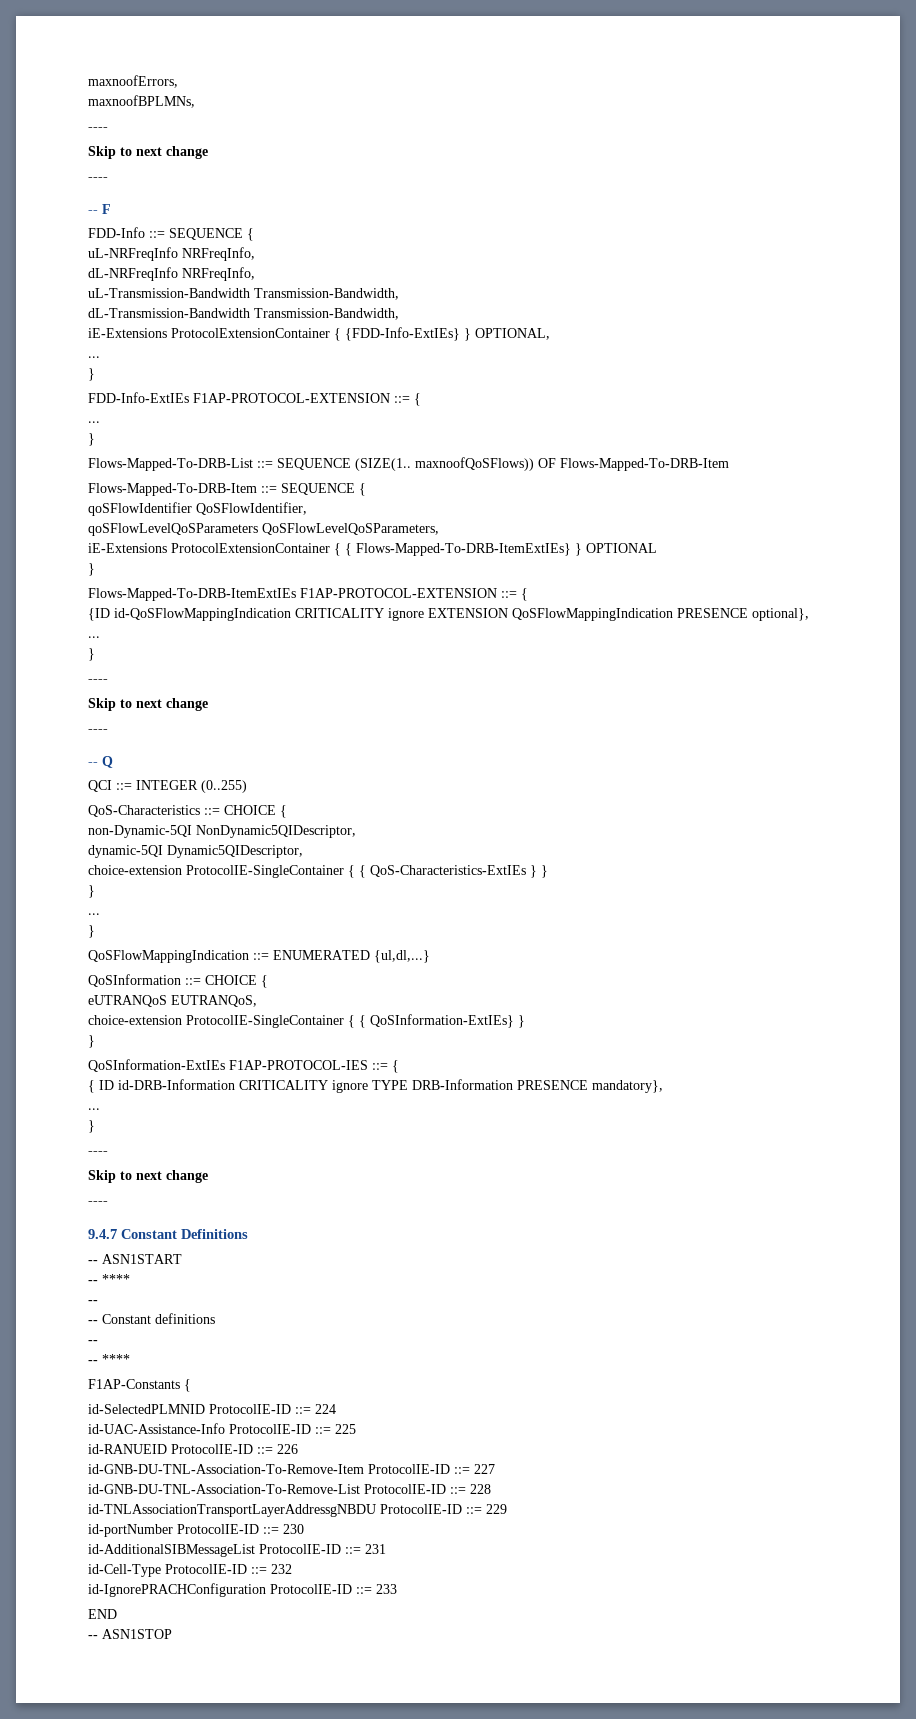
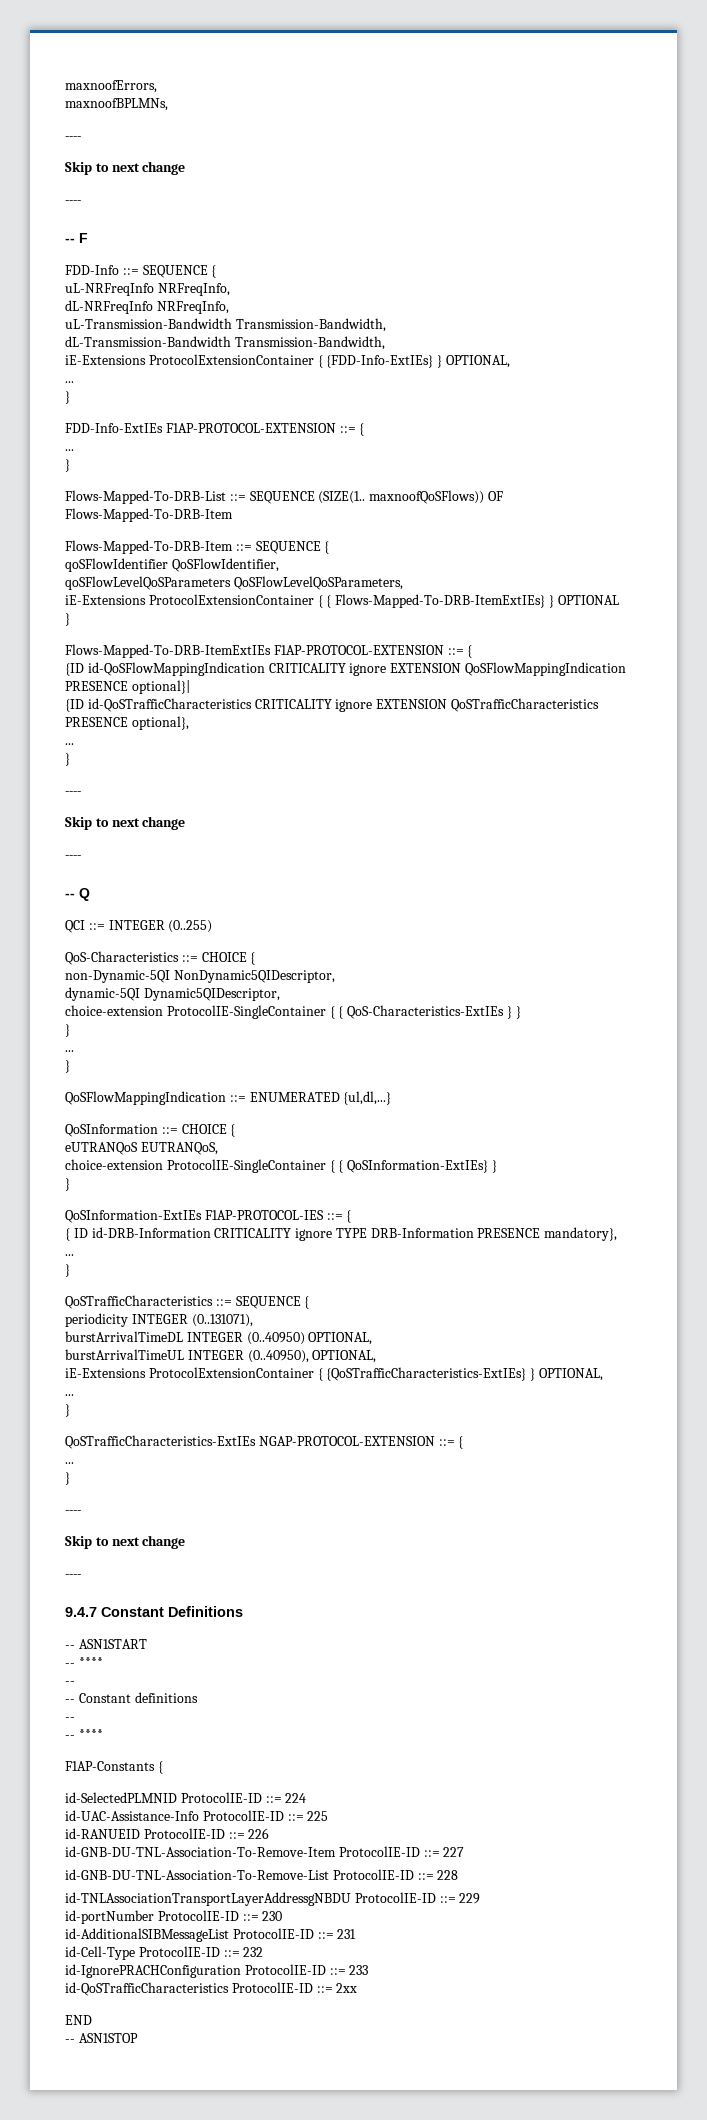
(748, 613) none -> [131,680,190,694] [65,698,599,712] [65,717,128,727] optional}| // {ID id-QoSTrafficCharacteristics CRITICALITY ignore EXTENSION QoSTrafficCharacteristics PRESENCE
(95, 1126) none -> [65,1295,310,1309] [65,1313,253,1327] [65,1331,373,1345] [65,1349,377,1363] [65,1367,603,1381] [65,1394,74,1396] [65,1404,70,1417] [65,1435,464,1449] [65,1462,74,1464] [65,1472,70,1485] // QoSTrafficCharacteristics ::= SEQUENCE { // periodicity INTEGER (0..131071), // burstArrivalTimeDL INTEGER (0..40950) OPTIONAL, // burstArrivalTimeUL INTEGER (0..40950), OPTIONAL, // iE-Extensions ProtocolExtensionContainer { {QoSTrafficCharacteristics-ExtIEs} } OPTIONAL, // ... // } // QoSTrafficCharacteristics-ExtIEs NGAP-PROTOCOL-EXTENSION ::= { // ... // }
(397, 1589) none -> [65,1982,358,1996] // id-QoSTrafficCharacteristics ProtocolIE-ID ::= 2xx

